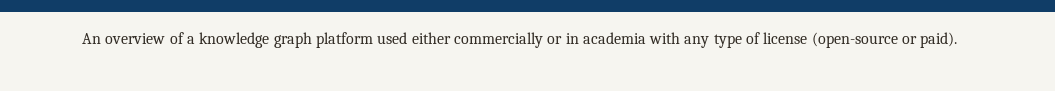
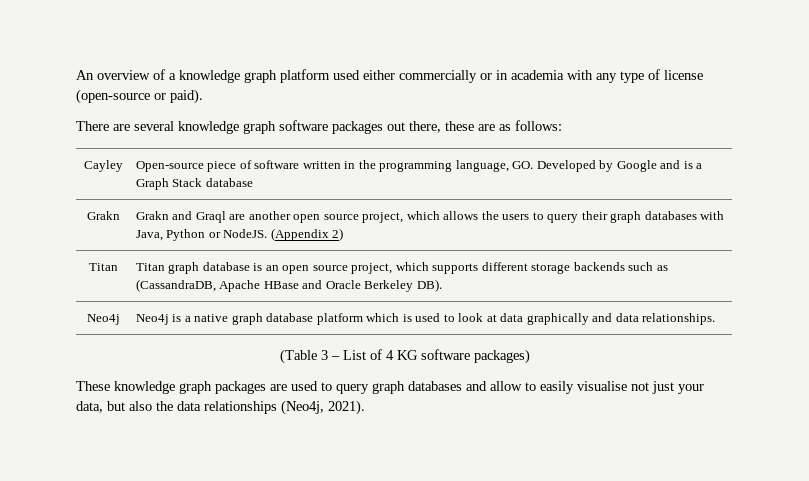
(958, 40) none -> [76,120,562,134] [83,160,123,172] [135,160,703,172] [135,178,253,190] [86,211,120,220] [135,211,725,223] [135,228,344,241] [88,263,118,271] [135,262,668,274] [135,279,442,292] [86,314,120,325] [135,313,716,325] [279,349,530,364] [76,381,704,394] [76,400,365,415] // There are several knowledge graph software packages out there, these are as follows: // Cayley | Open-source piece of software written in the programming language, GO. Developed by Google and is a Graph Stack database // Grakn | Grakn and Graql are another open source project, which allows the users to query their graph databases with Java, Python or NodeJS. (Appendix 2) // Titan | Titan graph database is an open source project, which supports different storage backends such as (CassandraDB, Apache HBase and Oracle Berkeley DB). // Neo4j | Neo4j is a native graph database platform which is used to look at data graphically and data relationships. // (Table 3 – List of 4 KG software packages) // These knowledge graph packages are used to query graph databases and allow to easily visualise not just your data, but also the data relationships (Neo4j, 2021).

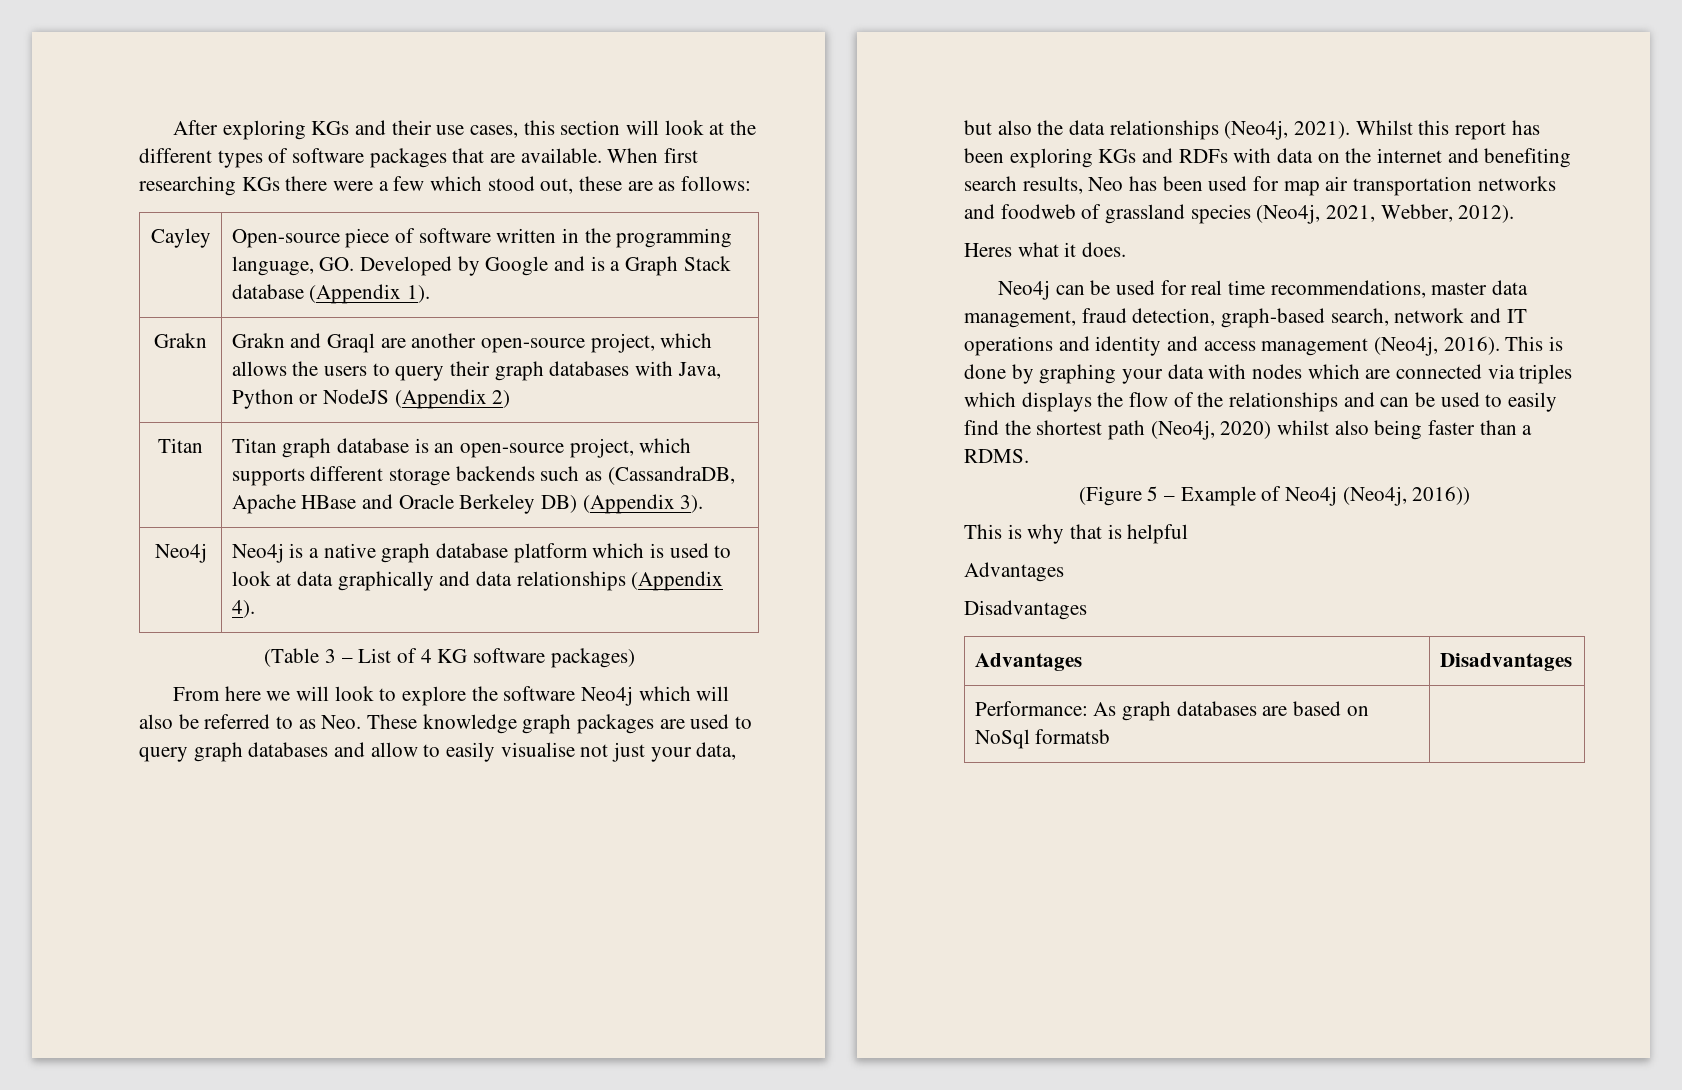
[76,69,703,83] [76,89,203,104] [76,120,441,134] An overview of a knowledge graph platform used either commercially or in academia with any type of license (open-source or paid). // There are several knowledge graph software packages out there, -> [172,120,756,140] [139,148,699,168] [139,176,574,196] After exploring KGs and their use cases, this section will look at the different types of software packages that are available. When first researching KGs there were a few which stood out,
(253, 182) none -> [309,284,430,304] (Appendix 1).
[293,214,359,223] open source -> [481,338,586,353] open-source
[223,229,268,238] NodeJS. -> [322,389,389,404] NodeJS
[282,265,348,274] open source -> [460,443,565,458] open-source
[416,279,442,292] DB). -> [541,494,704,514] DB) (Appendix 3).
[642,313,716,325] relationships. -> [516,571,724,591] [231,600,255,618] relationships (Appendix 4).
(530, 356) none -> [172,686,730,706] [139,714,362,729] From here we will look to explore the software Neo4j which will also be referred to as Neo.
(365, 407) none -> [1355,120,1540,140] [964,148,1572,168] [964,176,1556,196] [964,204,1515,224] [964,242,1127,257] [997,280,1528,300] [964,308,1527,328] [964,336,1564,356] [964,364,1573,384] [964,392,1558,412] [964,420,1533,440] [964,449,1029,463] [1078,486,1471,506] [964,524,1189,544] [964,562,1064,582] [964,600,1087,620] [974,653,1082,671] [1439,653,1572,671] [974,701,1369,721] [974,729,1111,749] Whilst this report has been exploring KGs and RDFs with data on the internet and benefiting search results, Neo has been used for map air transportation networks and foodweb of grassland species (Neo4j, 2021, Webber, 2012). // Heres what it does. // Neo4j can be used for real time recommendations, master data management, fraud detection, graph-based search, network and IT operations and identity and access management (Neo4j, 2016). This is done by graphing your data with nodes which are connected via triples which displays the flow of the relationships and can be used to easily find the shortest path (Neo4j, 2020) whilst also being faster than a RDMS. // (Figure 5 – Example of Neo4j (Neo4j, 2016)) // This is why that is helpful // Advantages // Disadvantages // Advantages | Disadvantages // Performance: As graph databases are based on NoSql formatsb |

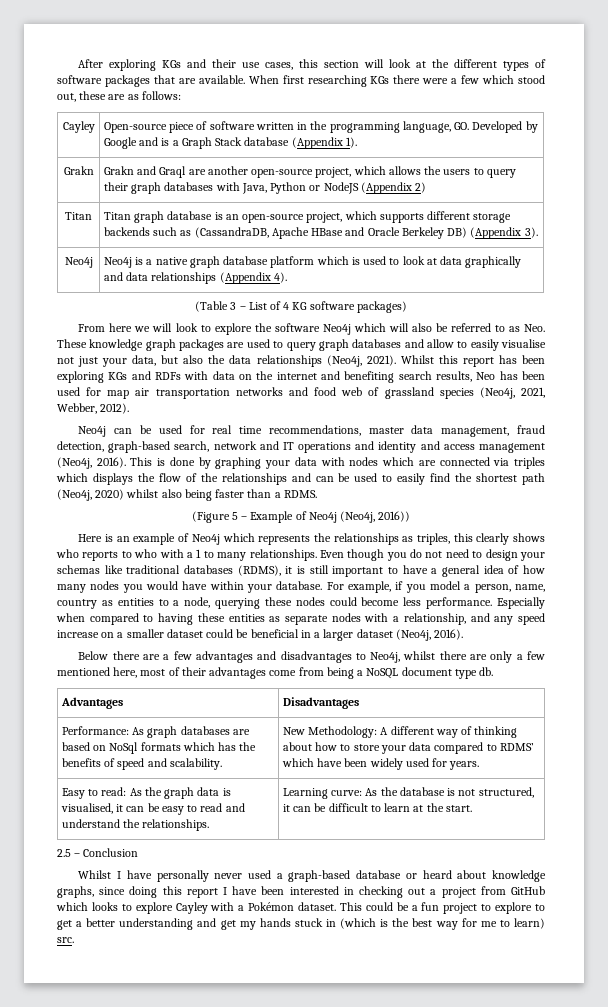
[1000,204,1076,219] foodweb -> [314,387,363,396] food web
[964,242,1127,257] // Heres what it does. -> (130, 408) none
[964,524,1189,544] [964,562,1064,582] [964,600,1087,620] This is why that is helpful // Advantages // Disadvantages -> [78,533,545,545] [56,549,546,561] [57,565,546,577] [57,581,545,593] [57,597,545,609] [56,613,545,625] [57,629,464,641] [78,651,546,663] [57,667,494,679] Here is an example of Neo4j which represents the relationships as triples, this clearly shows who reports to who with a 1 to many relationships. Even though you do not need to design your schemas like traditional databases (RDMS), it is still important to have a general idea of how many nodes you would have within your database. For example, if you model a person, name, country as entities to a node, querying these nodes could become less performance. Especially when compared to having these entities as separate nodes with a relationship, and any speed increase on a smaller dataset could be beneficial in a larger dataset (Neo4j, 2016). // Below there are a few advantages and disadvantages to Neo4j, whilst there are only a few mentioned here, most of their advantages come from being a NoSQL document type db.
[1035,729,1111,744] formatsb | -> [140,742,257,751] [61,758,222,770] [282,726,518,738] [282,742,534,754] [281,758,480,770] [61,787,231,799] [60,803,245,815] [61,819,210,831] [282,787,534,799] [282,803,472,812] [57,848,139,857] [78,870,546,882] [57,886,545,898] [56,902,545,914] [57,918,545,930] [57,937,74,943] formats which has the benefits of speed and scalability. | New Methodology: A different way of thinking about how to store your data compared to RDMS’ which have been widely used for years. // Easy to read: As the graph data is visualised, it can be easy to read and understand the relationships. | Learning curve: As the database is not structured, it can be difficult to learn at the start. // 2.5 – Conclusion // Whilst I have personally never used a graph-based database or heard about knowledge graphs, since doing this report I have been interested in checking out a project from GitHub which looks to explore Cayley with a Pokémon dataset. This could be a fun project to explore to get a better understanding and get my hands stuck in (which is the best way for me to learn) src.

